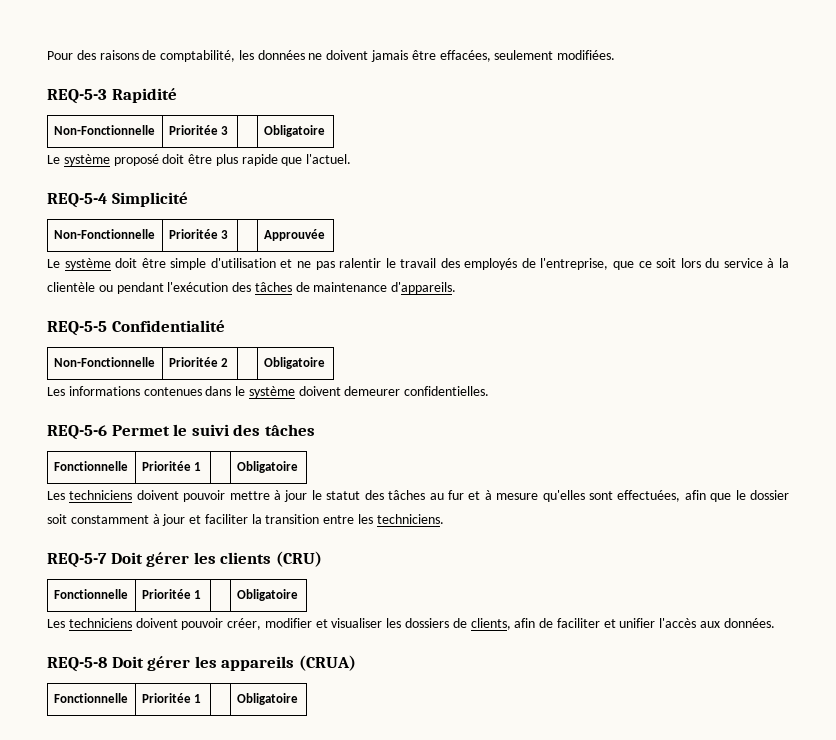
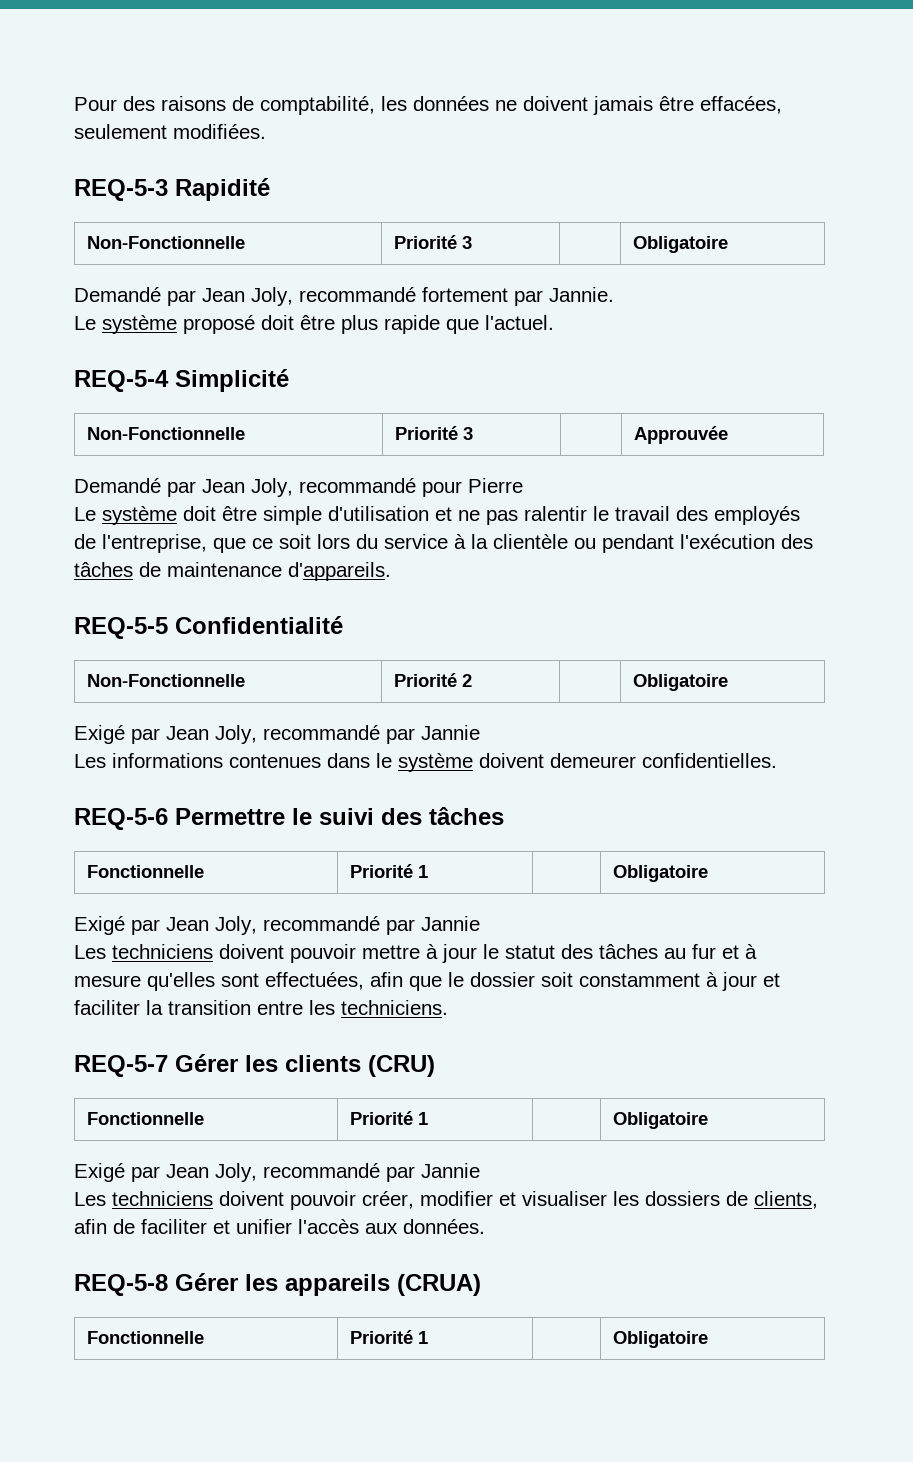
[168,125,218,135] Prioritée -> [394,235,458,249] Priorité
(325, 131) none -> [74,287,614,306] // Demandé par Jean Joly, recommandé fortement par Jannie.
[168,229,218,239] Prioritée -> [395,426,459,440] Priorité
(325, 235) none -> [74,478,523,497] // Demandé par Jean Joly, recommandé pour Pierre
[168,357,218,367] Prioritée -> [394,673,458,687] Priorité
(325, 363) none -> [74,725,480,744] // Exigé par Jean Joly, recommandé par Jannie
[111,425,170,436] Permet -> [175,808,285,825] Permettre
[141,461,202,471] [236,461,298,473] Prioritée 1 | | Obligatoire -> [350,864,429,878] [613,865,709,882] [74,916,480,935] Priorité 1 | | Obligatoire // Exigé par Jean Joly, recommandé par Jannie
[110,552,190,567] Doit gérer -> [175,1054,238,1072] Gérer
[141,589,202,599] [236,589,298,601] Prioritée 1 | | Obligatoire -> [350,1111,429,1125] [613,1112,709,1129] [74,1163,480,1182] Priorité 1 | | Obligatoire // Exigé par Jean Joly, recommandé par Jannie
[111,656,191,671] Doit gérer -> [175,1273,238,1291] Gérer
[141,693,191,703] Prioritée -> [350,1330,414,1344] Priorité

